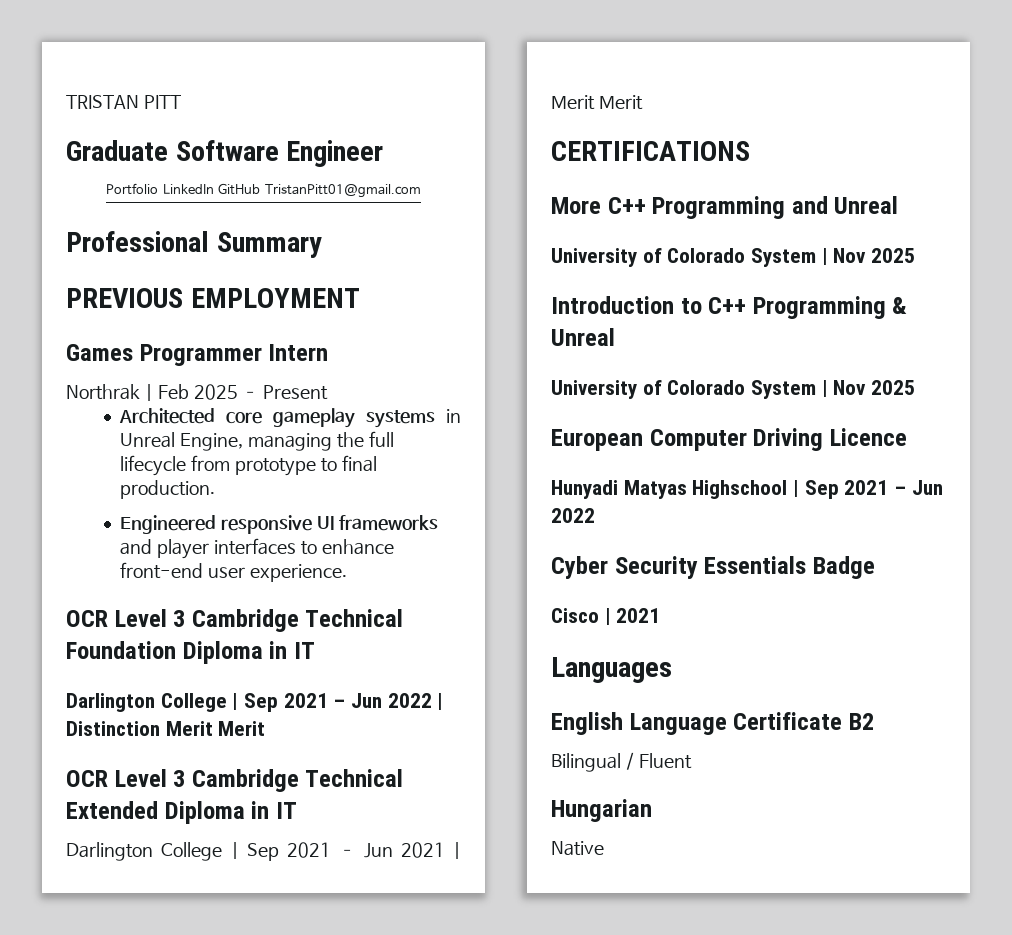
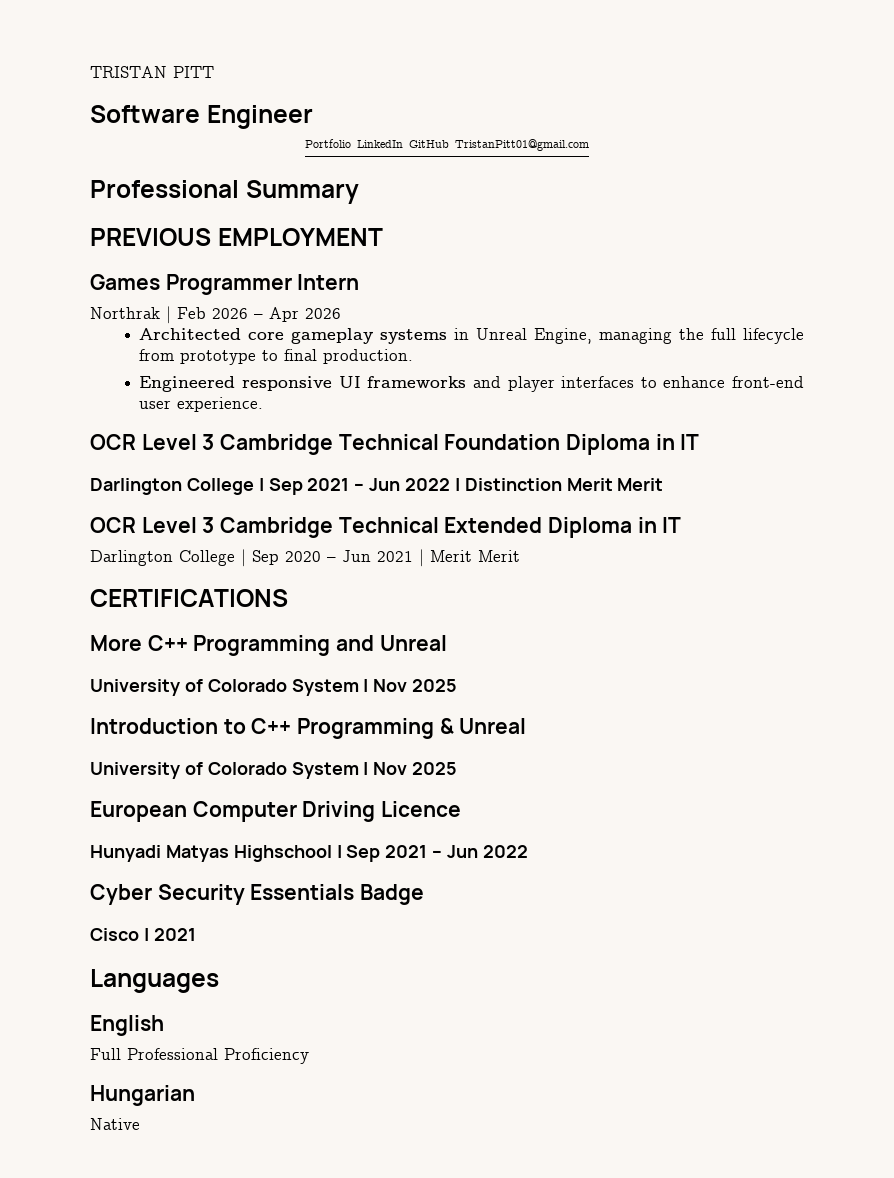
[66,140,168,161] Graduate -> (214, 72) none
[193,384,329,400] 2025 – Present -> [212,307,341,322] 2026 – Apr 2026
[287,842,331,858] 2021 -> [285,551,321,562] 2020
[629,712,874,735] [551,752,692,772] Language Certificate B2 // Bilingual / Fluent -> [90,1048,309,1064] // Full Professional Proficiency

